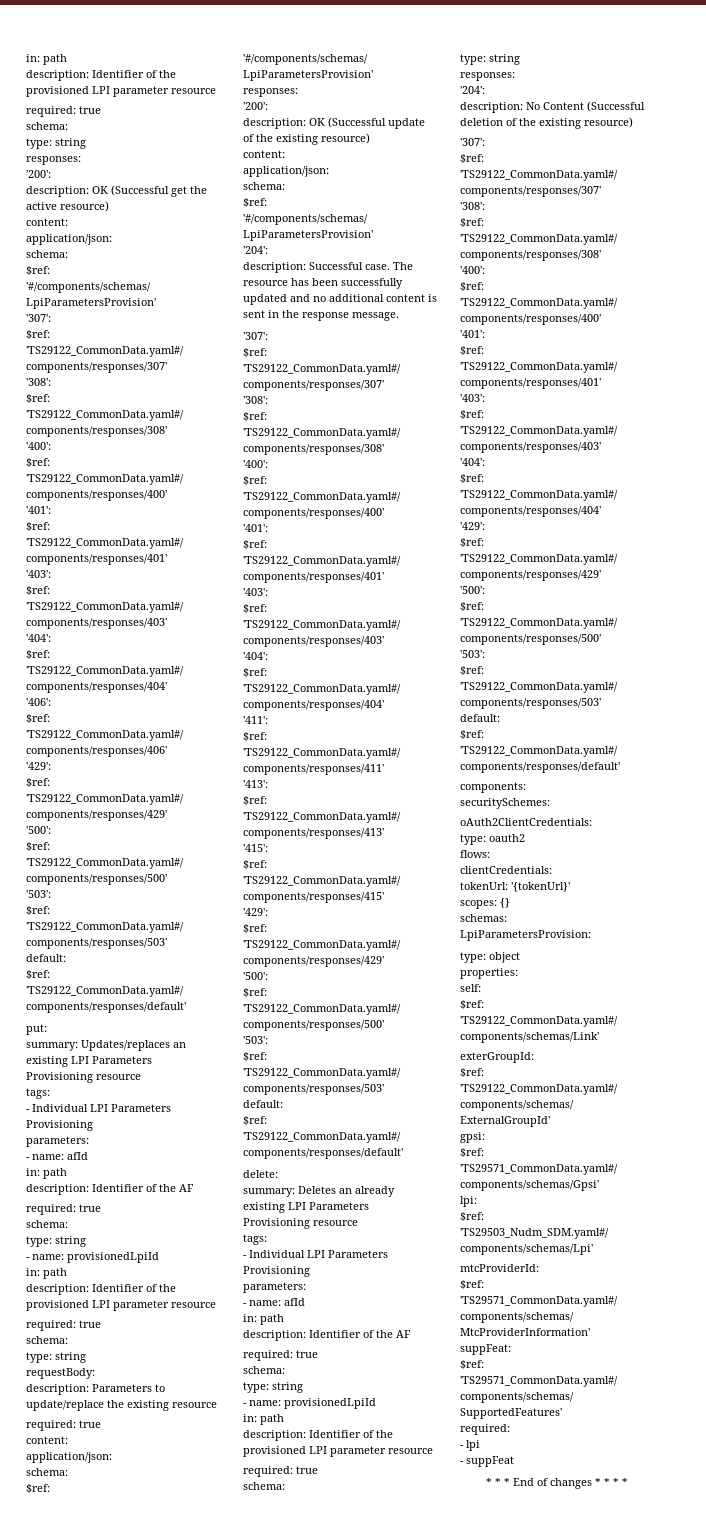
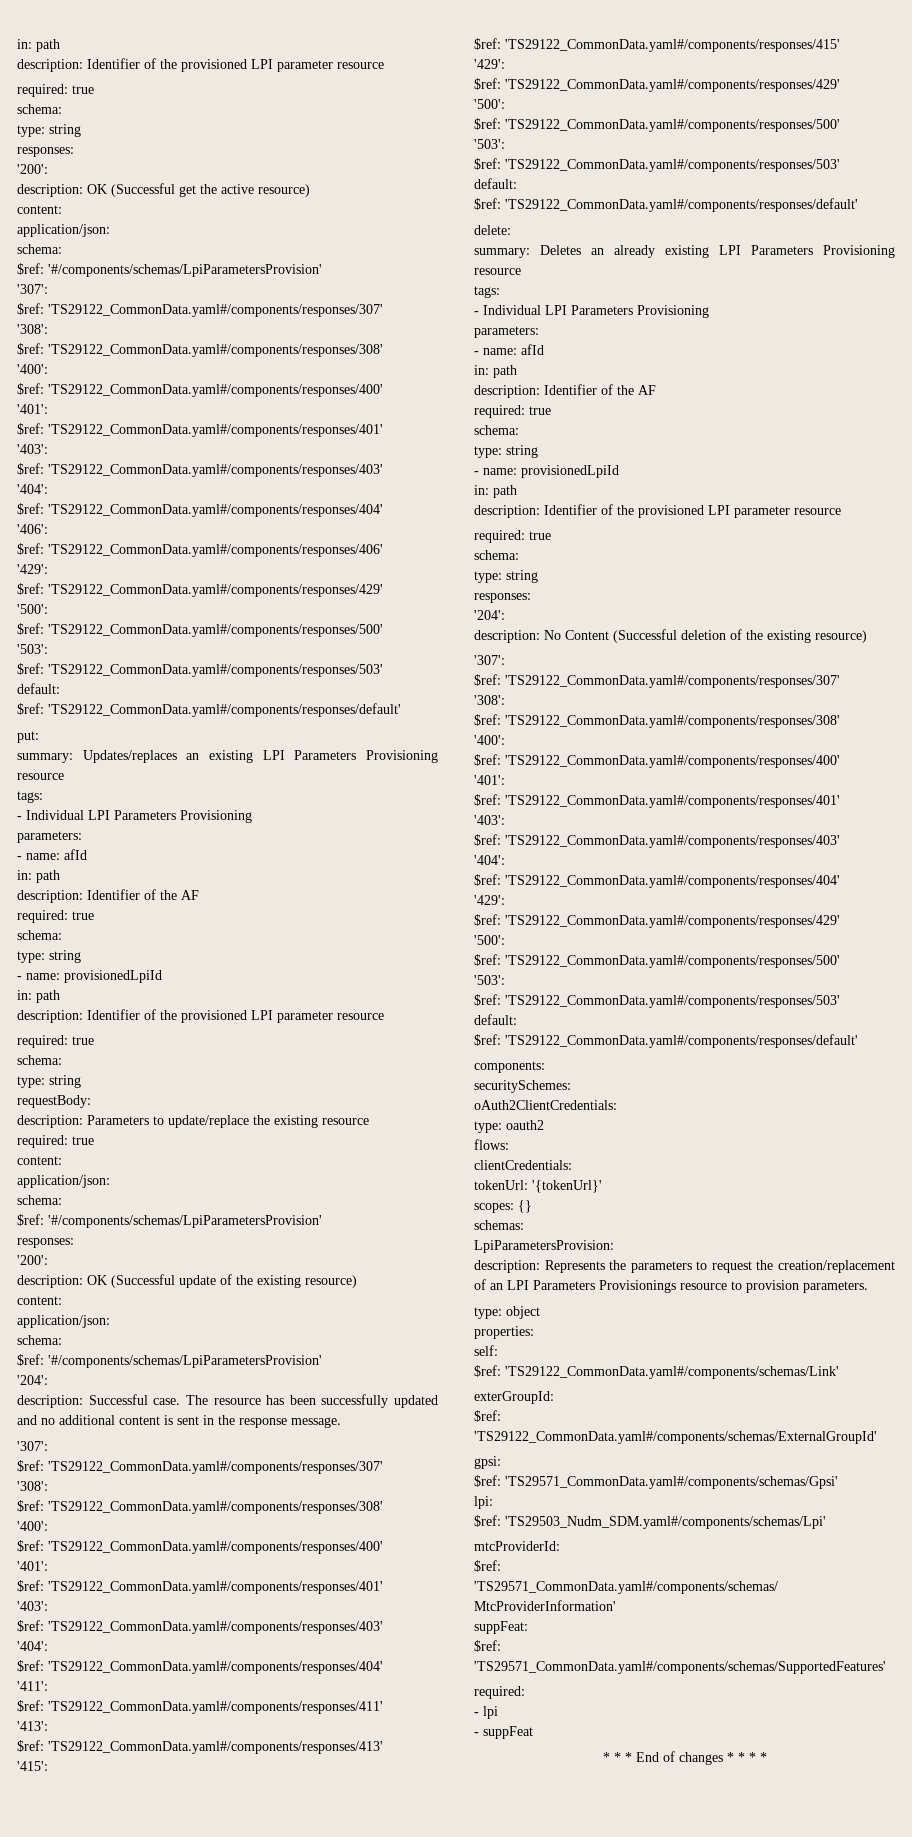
(591, 935) none -> [474,1260,895,1273] [474,1279,868,1293] // description: Represents the parameters to request the creation/replacement of an LPI Parameters Provisionings resource to provision parameters.

